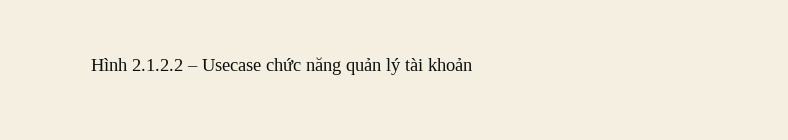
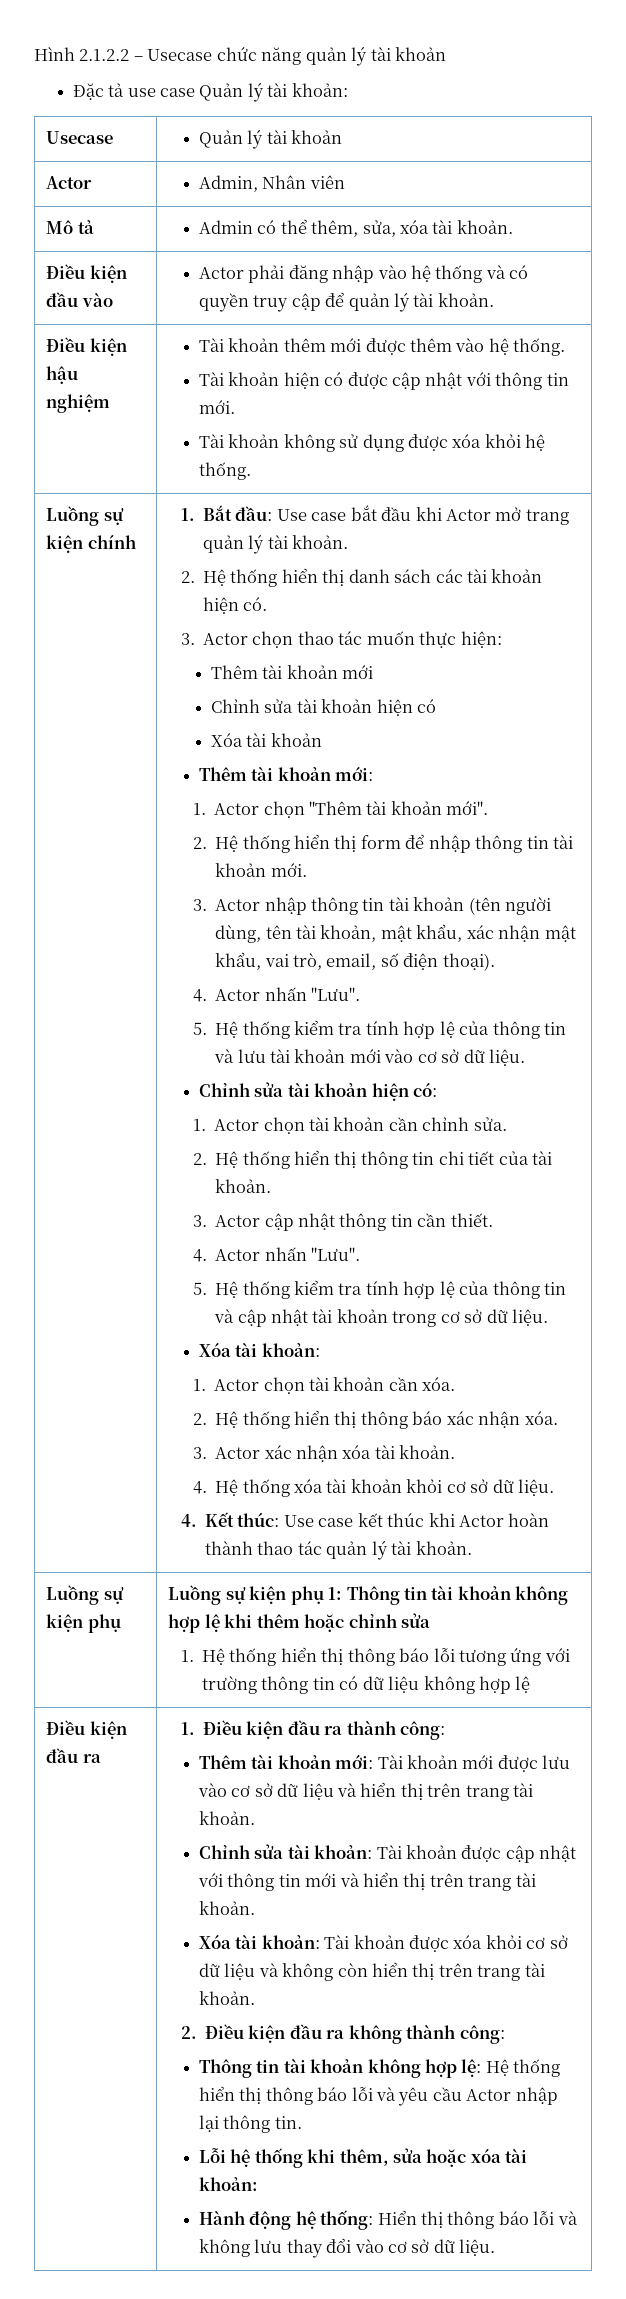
(472, 64) none -> [72,83,348,102] [46,131,114,144] [198,130,343,149] [46,176,93,189] [198,175,345,192] [46,219,94,234] [198,219,513,237] [46,264,127,283] [46,292,113,307] [198,265,529,283] [198,292,494,312] [46,337,127,356] [46,366,79,384] [46,394,111,413] [198,338,566,356] [198,372,569,390] [198,400,235,414] [198,434,546,452] [198,462,251,480] [46,506,124,526] [46,534,136,553] [180,505,569,525] [202,535,349,554] [180,568,543,587] [202,597,268,614] [180,631,502,648] [211,665,374,679] [211,699,437,716] [211,733,322,747] [198,766,374,781] [192,801,489,818] [192,834,574,853] [215,863,307,877] [192,897,552,915] [215,924,576,943] [215,952,495,971] [192,987,361,1002] [192,1020,567,1039] [214,1049,526,1066] [198,1082,437,1101] [192,1117,507,1134] [192,1150,553,1169] [215,1179,272,1193] [192,1213,493,1231] [192,1247,361,1262] [192,1280,567,1299] [214,1309,549,1327] [198,1342,320,1357] [192,1377,456,1394] [192,1410,558,1429] [192,1445,456,1462] [192,1479,555,1497] [180,1512,550,1527] [204,1541,472,1560] [46,1585,124,1605] [46,1614,121,1633] [168,1585,569,1605] [168,1613,431,1633] [180,1647,570,1666] [201,1676,531,1694] [46,1720,127,1739] [46,1748,101,1763] [180,1720,446,1740] [198,1754,571,1772] [197,1782,534,1801] [198,1811,255,1825] [198,1844,577,1863] [197,1872,536,1891] [198,1901,255,1915] [198,1934,568,1952] [198,1962,545,1981] [198,1991,255,2005] [180,2024,505,2044] [198,2058,561,2078] [198,2086,558,2106] [198,2115,302,2133] [198,2148,528,2168] [198,2176,258,2191] [198,2210,578,2230] [198,2238,496,2258] // Đặc tả use case Quản lý tài khoản: // Usecase | Quản lý tài khoản // Actor | Admin, Nhân viên // Mô tả | Admin có thể thêm, sửa, xóa tài khoản. // Điều kiện đầu vào | Actor phải đăng nhập vào hệ thống và có quyền truy cập để quản lý tài khoản. // Điều kiện hậu nghiệm | Tài khoản thêm mới được thêm vào hệ thống. // Tài khoản hiện có được cập nhật với thông tin mới. // Tài khoản không sử dụng được xóa khỏi hệ thống. // Luồng sự kiện chính | 1. Bắt đầu: Use case bắt đầu khi Actor mở trang quản lý tài khoản. // 2. Hệ thống hiển thị danh sách các tài khoản hiện có. // 3. Actor chọn thao tác muốn thực hiện: // Thêm tài khoản mới // Chỉnh sửa tài khoản hiện có // Xóa tài khoản // Thêm tài khoản mới: // 1. Actor chọn "Thêm tài khoản mới". // 2. Hệ thống hiển thị form để nhập thông tin tài khoản mới. // 3. Actor nhập thông tin tài khoản (tên người dùng, tên tài khoản, mật khẩu, xác nhận mật khẩu, vai trò, email, số điện thoại). // 4. Actor nhấn "Lưu". // 5. Hệ thống kiểm tra tính hợp lệ của thông tin và lưu tài khoản mới vào cơ sở dữ liệu. // Chỉnh sửa tài khoản hiện có: // 1. Actor chọn tài khoản cần chỉnh sửa. // 2. Hệ thống hiển thị thông tin chi tiết của tài khoản. // 3. Actor cập nhật thông tin cần thiết. // 4. Actor nhấn "Lưu". // 5. Hệ thống kiểm tra tính hợp lệ của thông tin và cập nhật tài khoản trong cơ sở dữ liệu. // Xóa tài khoản: // 1. Actor chọn tài khoản cần xóa. // 2. Hệ thống hiển thị thông báo xác nhận xóa. // 3. Actor xác nhận xóa tài khoản. // 4. Hệ thống xóa tài khoản khỏi cơ sở dữ liệu. // 4. Kết thúc: Use case kết thúc khi Actor hoàn thành thao tác quản lý tài khoản. // Luồng sự kiện phụ | Luồng sự kiện phụ 1: Thông tin tài khoản không hợp lệ khi thêm hoặc chỉnh sửa // 1. Hệ thống hiển thị thông báo lỗi tương ứng với trường thông tin có dữ liệu không hợp lệ // Điều kiện đầu ra | 1. Điều kiện đầu ra thành công: // Thêm tài khoản mới: Tài khoản mới được lưu vào cơ sở dữ liệu và hiển thị trên trang tài khoản. // Chỉnh sửa tài khoản: Tài khoản được cập nhật với thông tin mới và hiển thị trên trang tài khoản. // Xóa tài khoản: Tài khoản được xóa khỏi cơ sở dữ liệu và không còn hiển thị trên trang tài khoản. // 2. Điều kiện đầu ra không thành công: // Thông tin tài khoản không hợp lệ: Hệ thống hiển thị thông báo lỗi và yêu cầu Actor nhập lại thông tin. // Lỗi hệ thống khi thêm, sửa hoặc xóa tài khoản: // Hành động hệ thống: Hiển thị thông báo lỗi và không lưu thay đổi vào cơ sở dữ liệu.

